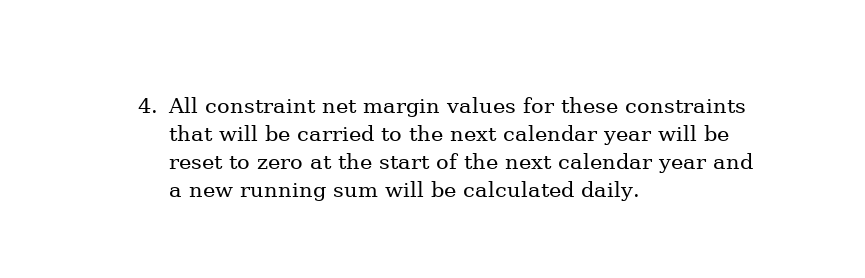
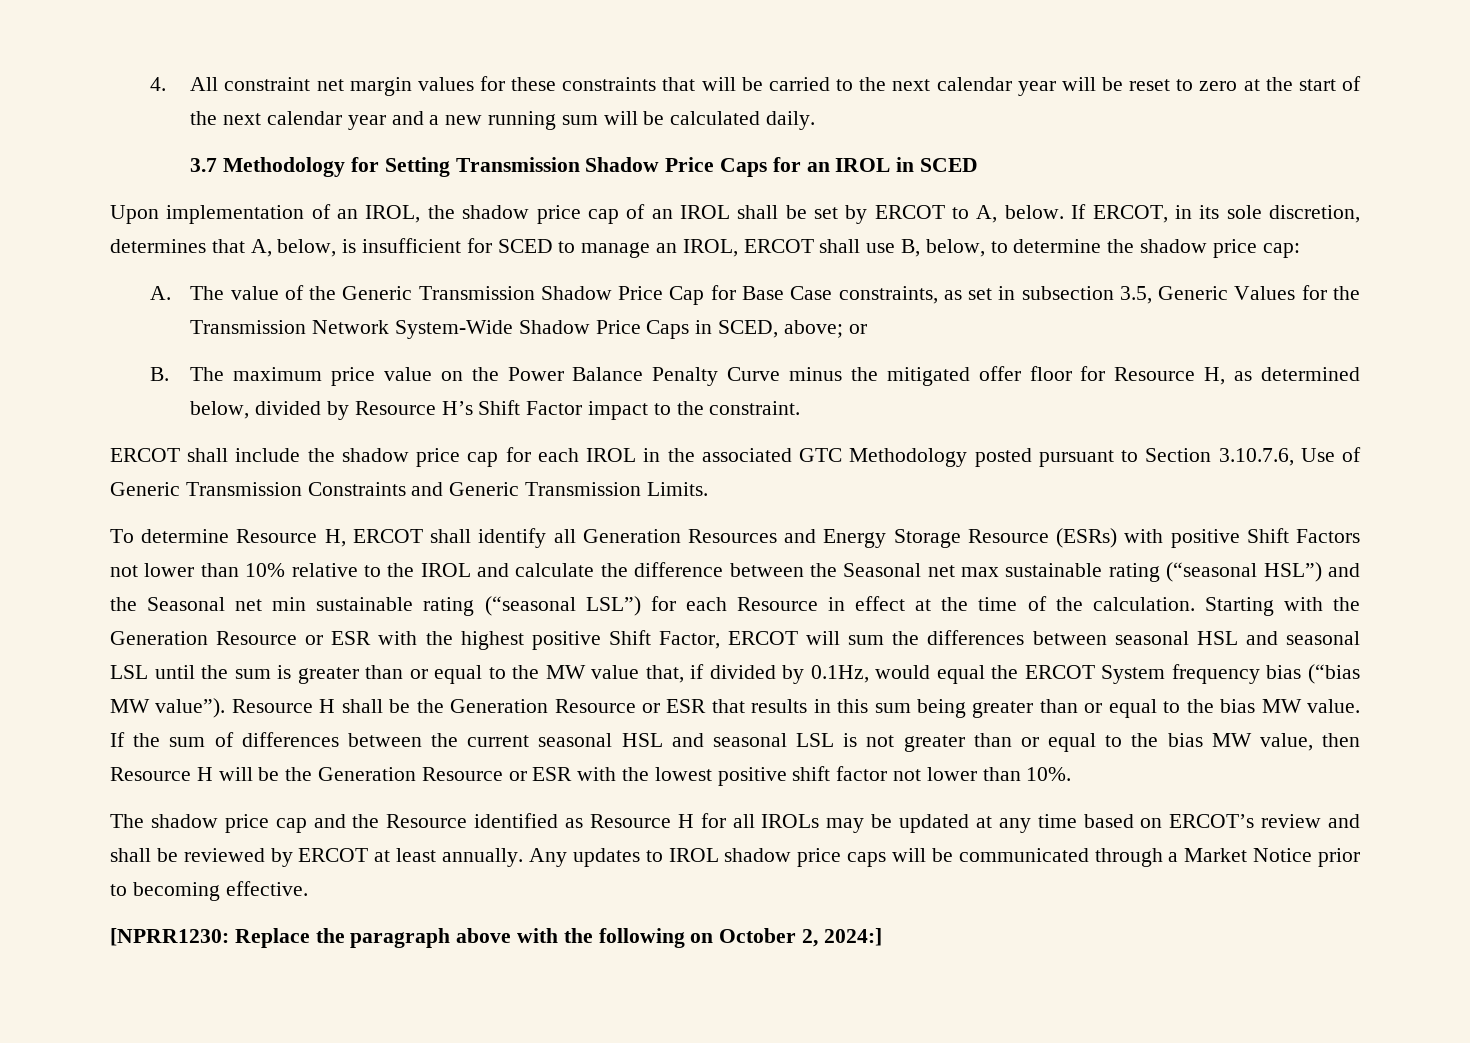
(640, 191) none -> [190,157,978,177] [110,204,1360,224] [110,238,1300,258] [150,285,1361,305] [190,320,867,339] [150,366,1360,386] [190,400,801,420] [110,447,1361,467] [110,482,708,496] [110,528,1360,548] [110,562,1360,582] [110,596,1360,616] [110,630,1360,650] [110,664,1360,684] [110,698,1361,718] [110,732,1360,752] [110,766,1072,786] [110,813,1360,833] [110,848,1360,867] [110,881,308,901] [110,928,882,948] // 3.7 Methodology for Setting Transmission Shadow Price Caps for an IROL in SCED // Upon implementation of an IROL, the shadow price cap of an IROL shall be set by ERCOT to A, below. If ERCOT, in its sole discretion, determines that A, below, is insufficient for SCED to manage an IROL, ERCOT shall use B, below, to determine the shadow price cap: // A. The value of the Generic Transmission Shadow Price Cap for Base Case constraints, as set in subsection 3.5, Generic Values for the Transmission Network System-Wide Shadow Price Caps in SCED, above; or // B. The maximum price value on the Power Balance Penalty Curve minus the mitigated offer floor for Resource H, as determined below, divided by Resource H’s Shift Factor impact to the constraint. // ERCOT shall include the shadow price cap for each IROL in the associated GTC Methodology posted pursuant to Section 3.10.7.6, Use of Generic Transmission Constraints and Generic Transmission Limits. // To determine Resource H, ERCOT shall identify all Generation Resources and Energy Storage Resource (ESRs) with positive Shift Factors not lower than 10% relative to the IROL and calculate the difference between the Seasonal net max sustainable rating (“seasonal HSL”) and the Seasonal net min sustainable rating (“seasonal LSL”) for each Resource in effect at the time of the calculation. Starting with the Generation Resource or ESR with the highest positive Shift Factor, ERCOT will sum the differences between seasonal HSL and seasonal LSL until the sum is greater than or equal to the MW value that, if divided by 0.1Hz, would equal the ERCOT System frequency bias (“bias MW value”). Resource H shall be the Generation Resource or ESR that results in this sum being greater than or equal to the bias MW value. If the sum of differences between the current seasonal HSL and seasonal LSL is not greater than or equal to the bias MW value, then Resource H will be the Generation Resource or ESR with the lowest positive shift factor not lower than 10%. // The shadow price cap and the Resource identified as Resource H for all IROLs may be updated at any time based on ERCOT’s review and shall be reviewed by ERCOT at least annually. Any updates to IROL shadow price caps will be communicated through a Market Notice prior to becoming effective. // [NPRR1230: Replace the paragraph above with the following on October 2, 2024:]

